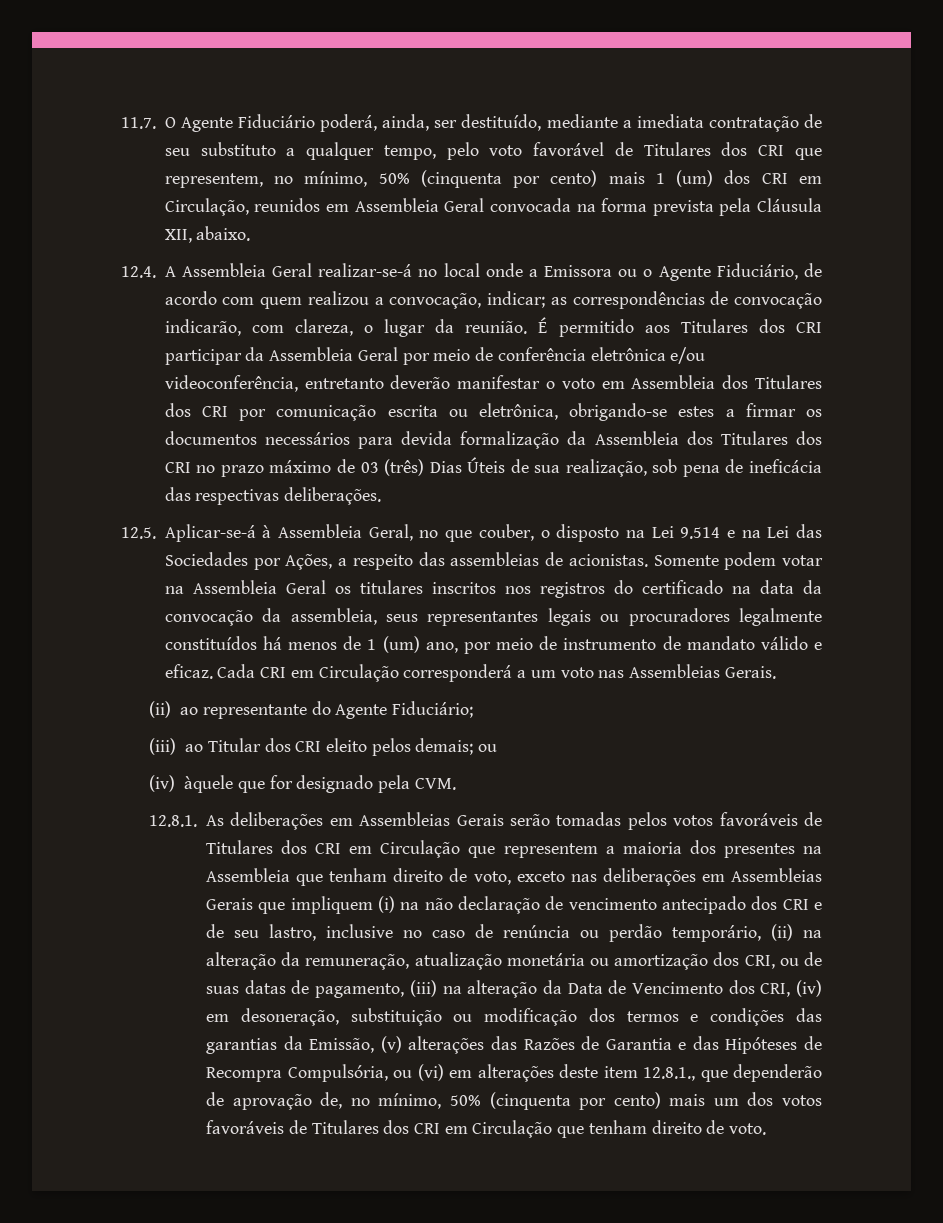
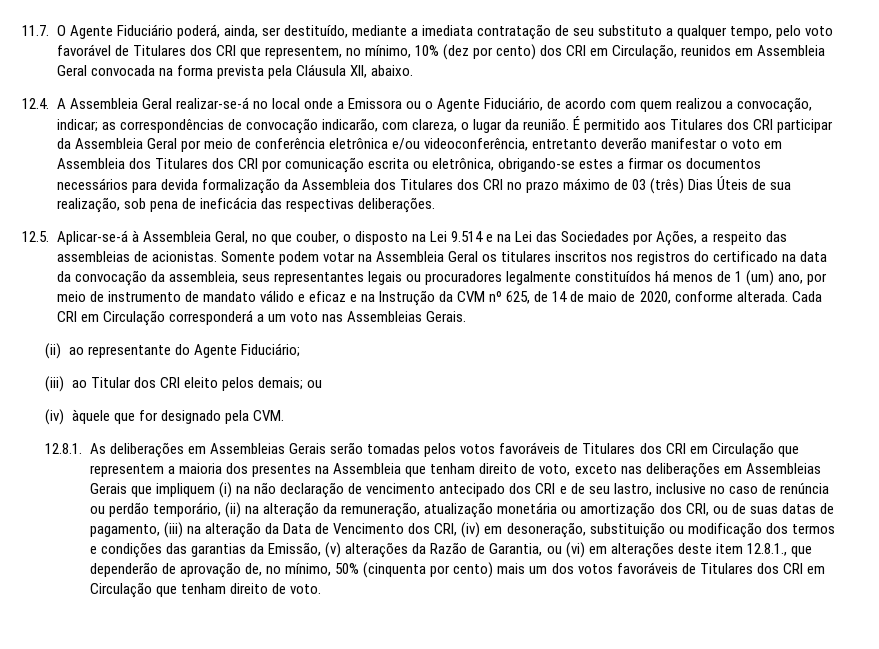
[378,170,714,188] 50% (cinquenta por cento) mais 1 (um) -> [414,44,537,60] 10% (dez por cento)
[164,664,213,679] eficaz. -> [308,290,788,306] eficaz e na Instrução da CVM nº 625, de 14 de maio de 2020, conforme alterada.
[490,1036,822,1054] [206,1064,388,1082] das Razões de Garantia e das Hipóteses de Recompra Compulsória, -> [412,542,543,556] da Razão de Garantia,

